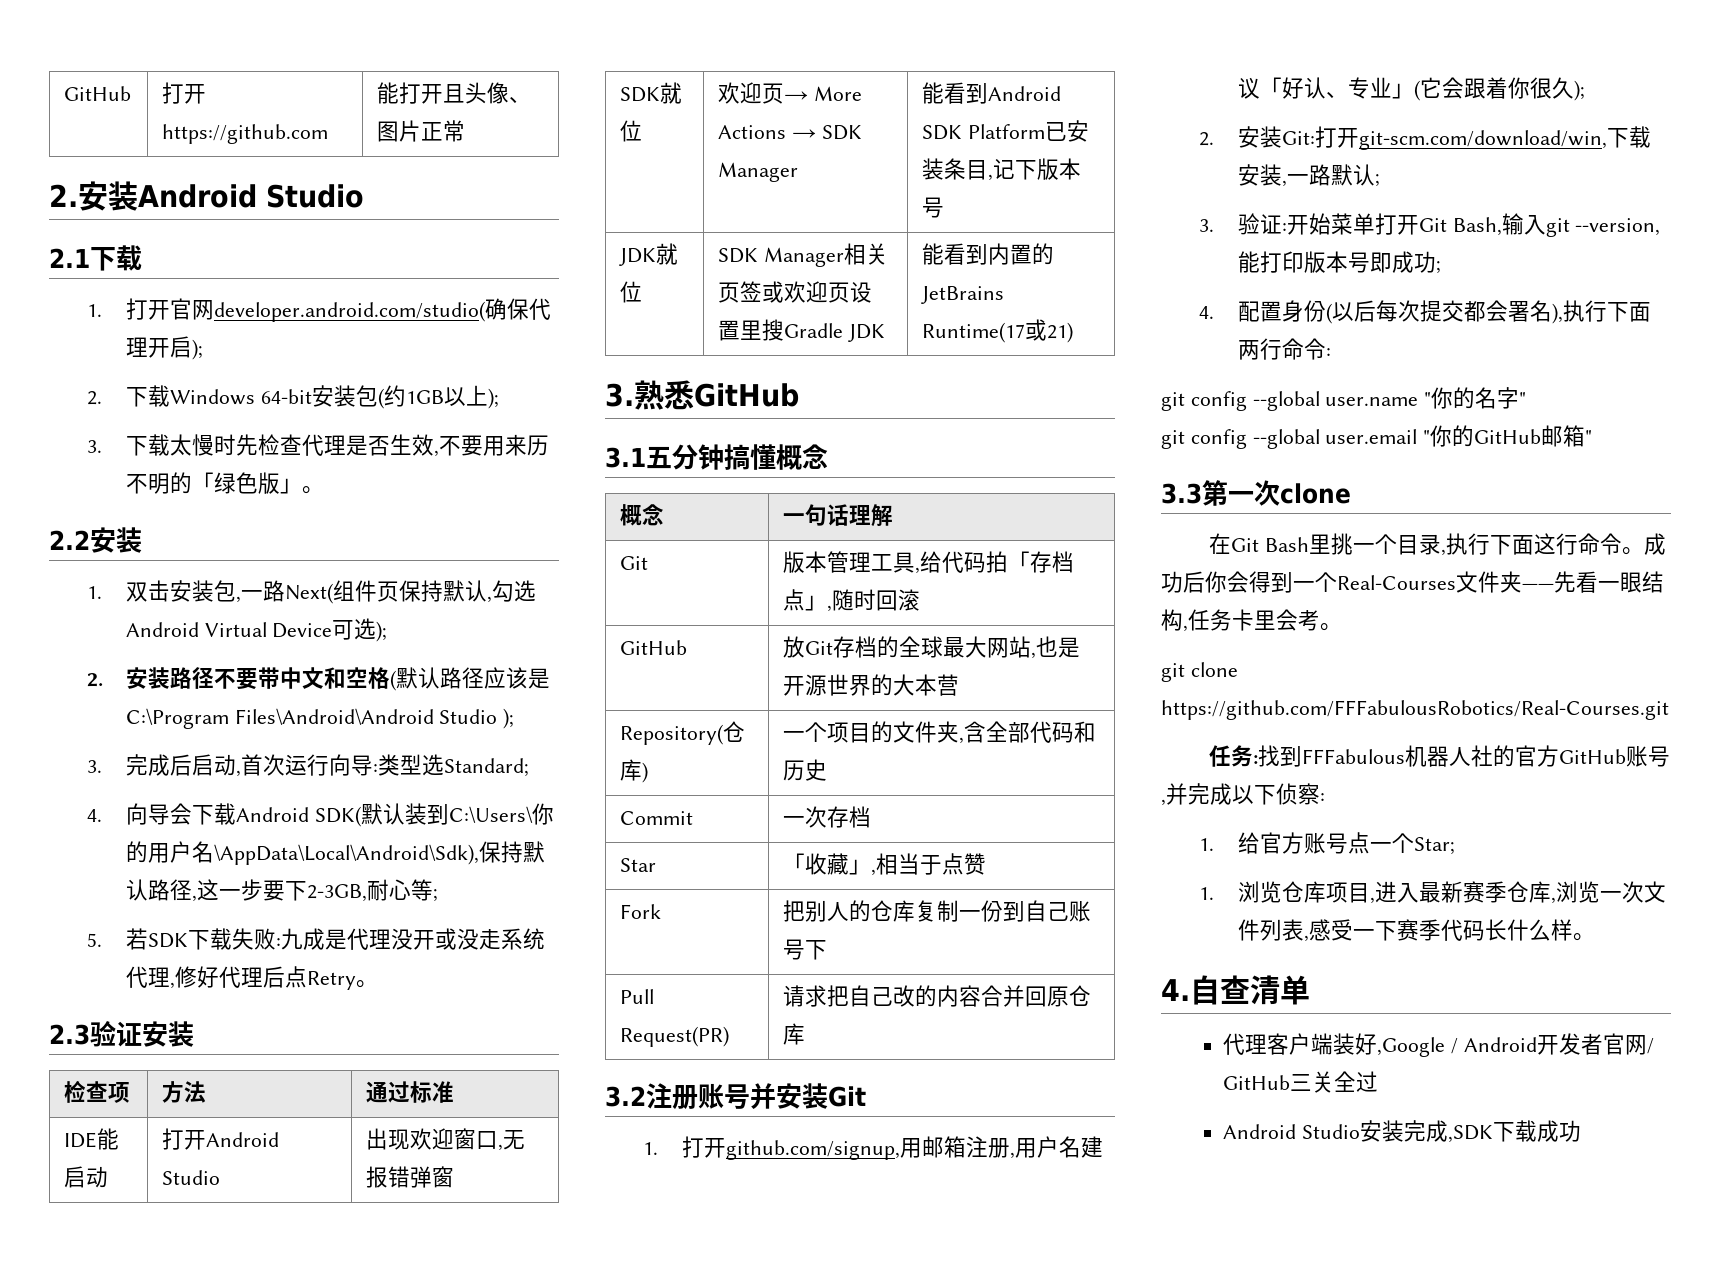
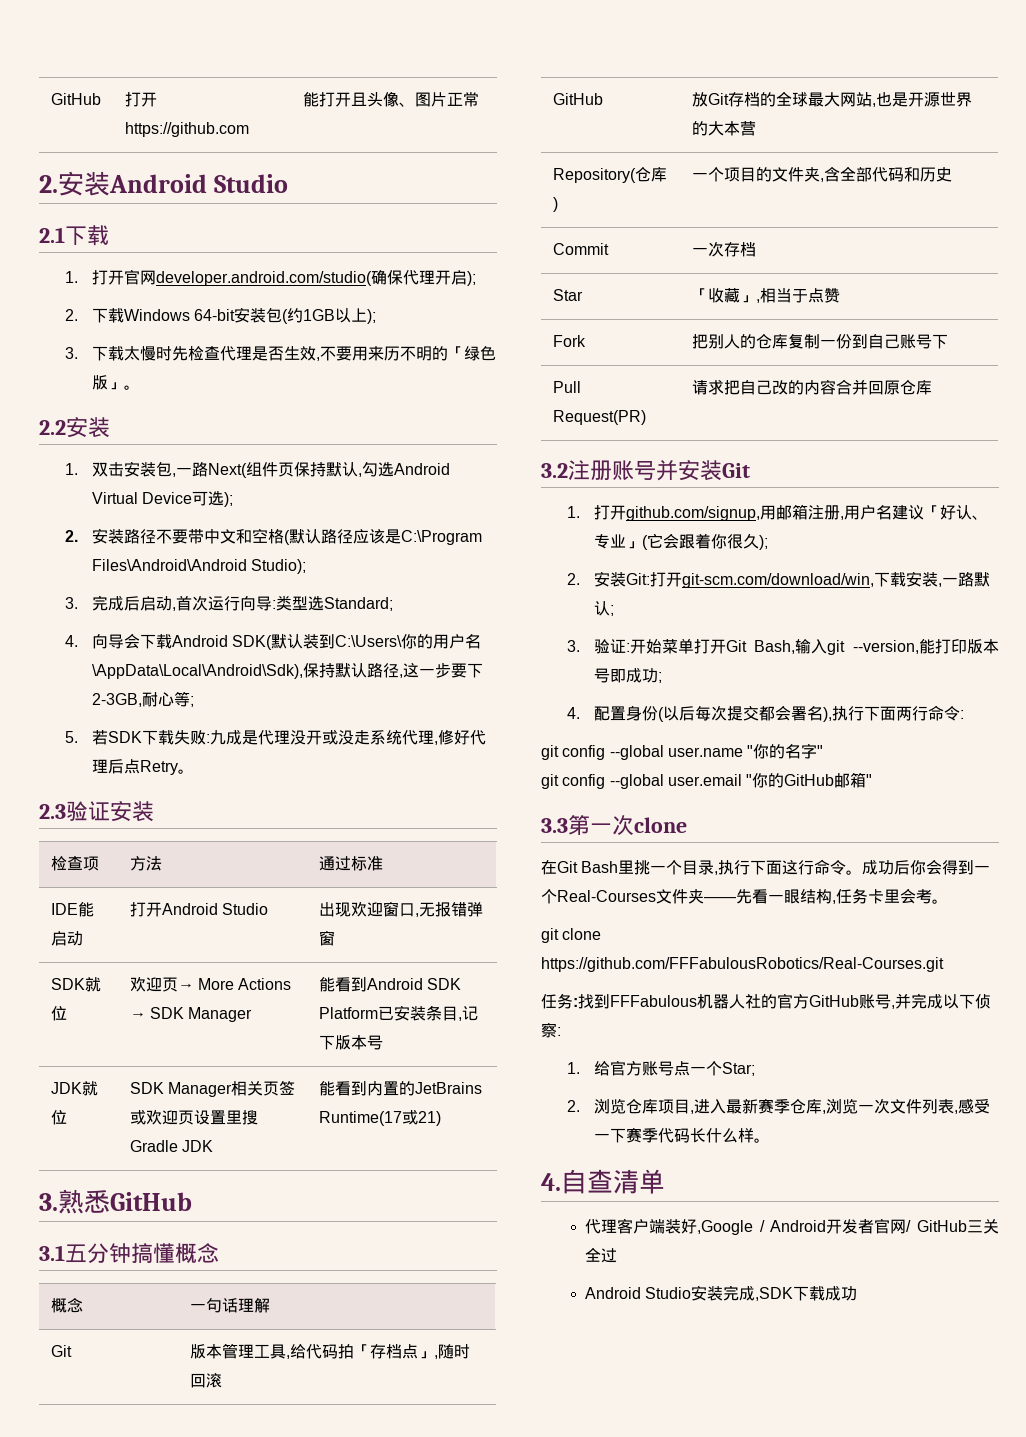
[439,708,515,729] Studio ); -> [251,559,307,574] Studio);
[1199,887,1215,900] 1. -> [567,1100,581,1112] 2.

